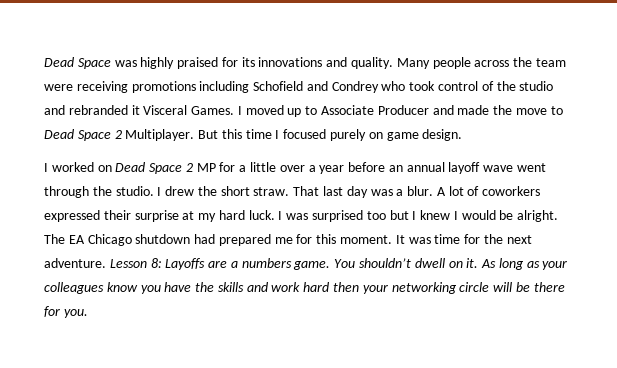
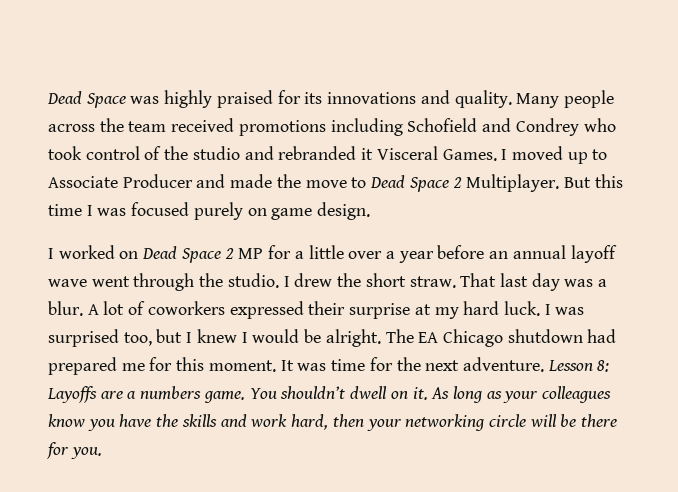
[44,81,128,93] were receiving -> [171,118,235,132] received
(280, 134) none -> [97,208,127,216] was
[366,211,386,220] too -> [123,332,152,346] too,
[303,282,330,292] hard -> [291,414,329,430] hard,

